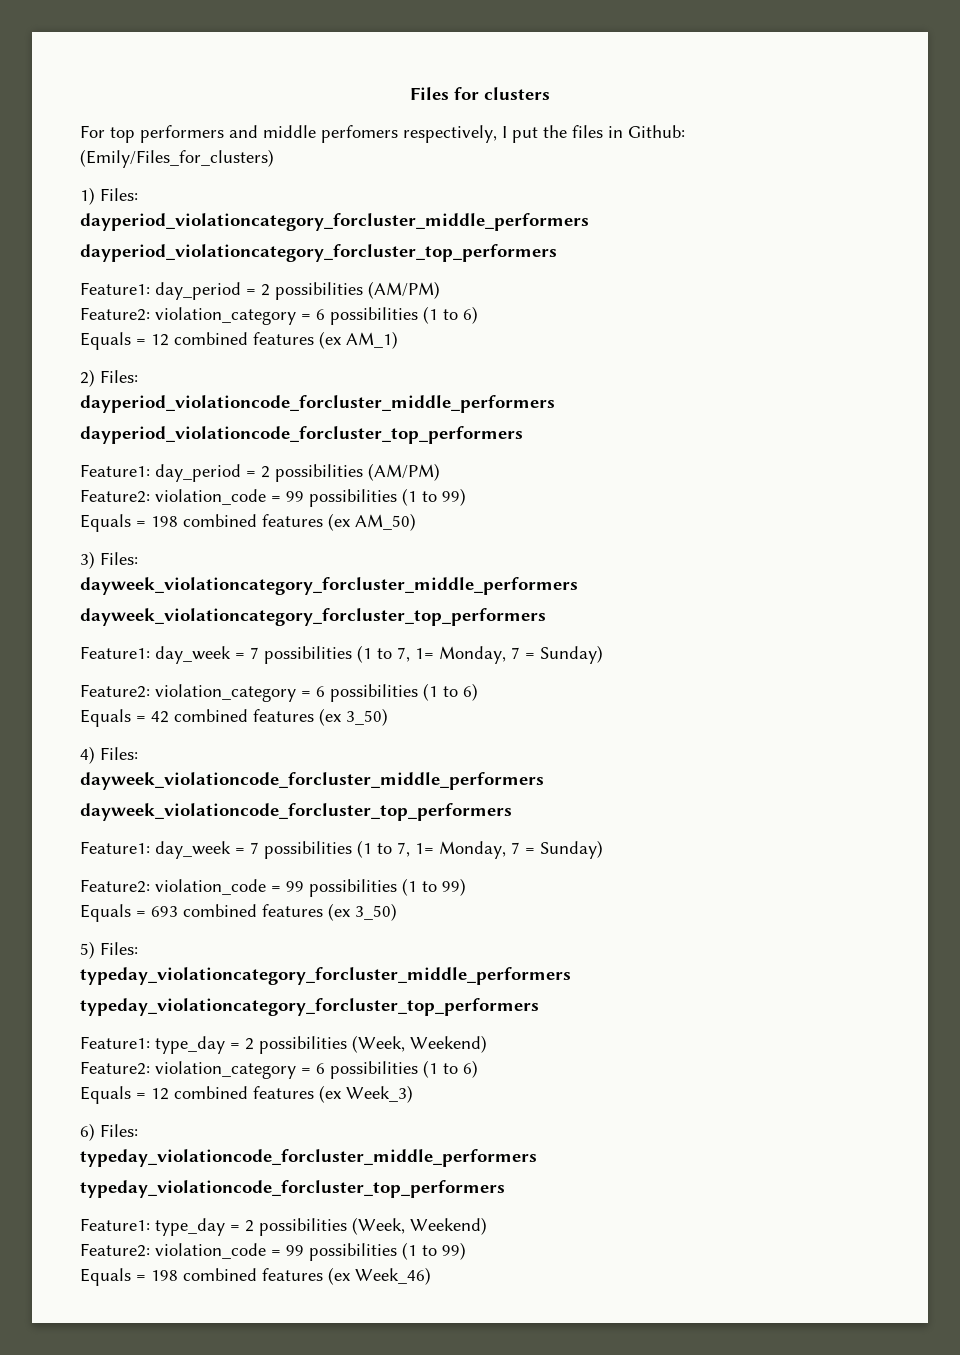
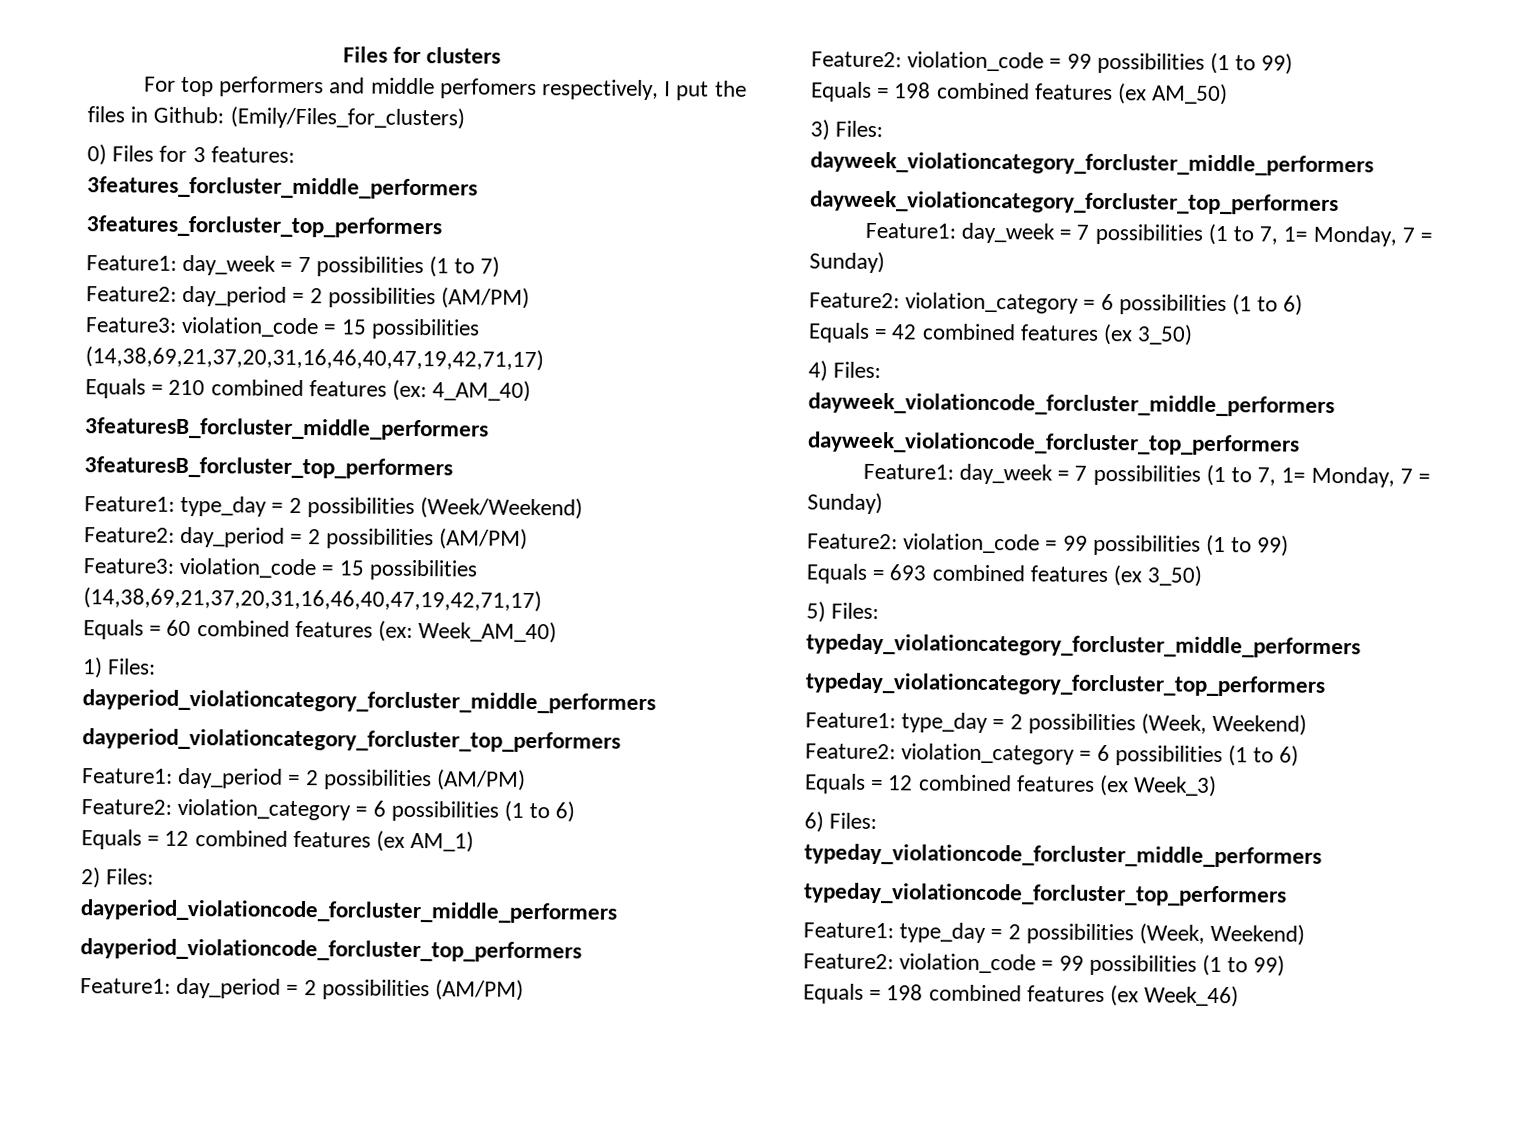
(274, 158) none -> [87,144,295,166] [87,176,478,200] [86,215,442,239] [86,254,501,278] [86,285,531,309] [85,316,480,340] [85,346,544,372] [85,378,532,403] [85,417,489,441] [84,456,453,480] [84,495,584,520] [84,526,529,550] [83,557,477,581] [83,587,542,613] [83,619,558,644] // 0) Files for 3 features: // 3features_forcluster_middle_performers // 3features_forcluster_top_performers // Feature1: day_week = 7 possibilities (1 to 7) // Feature2: day_period = 2 possibilities (AM/PM) // Feature3: violation_code = 15 possibilities (14,38,69,21,37,20,31,16,46,40,47,19,42,71,17) // Equals = 210 combined features (ex: 4_AM_40) // 3featuresB_forcluster_middle_performers // 3featuresB_forcluster_top_performers // Feature1: type_day = 2 possibilities (Week/Weekend) // Feature2: day_period = 2 possibilities (AM/PM) // Feature3: violation_code = 15 possibilities (14,38,69,21,37,20,31,16,46,40,47,19,42,71,17) // Equals = 60 combined features (ex: Week_AM_40)

